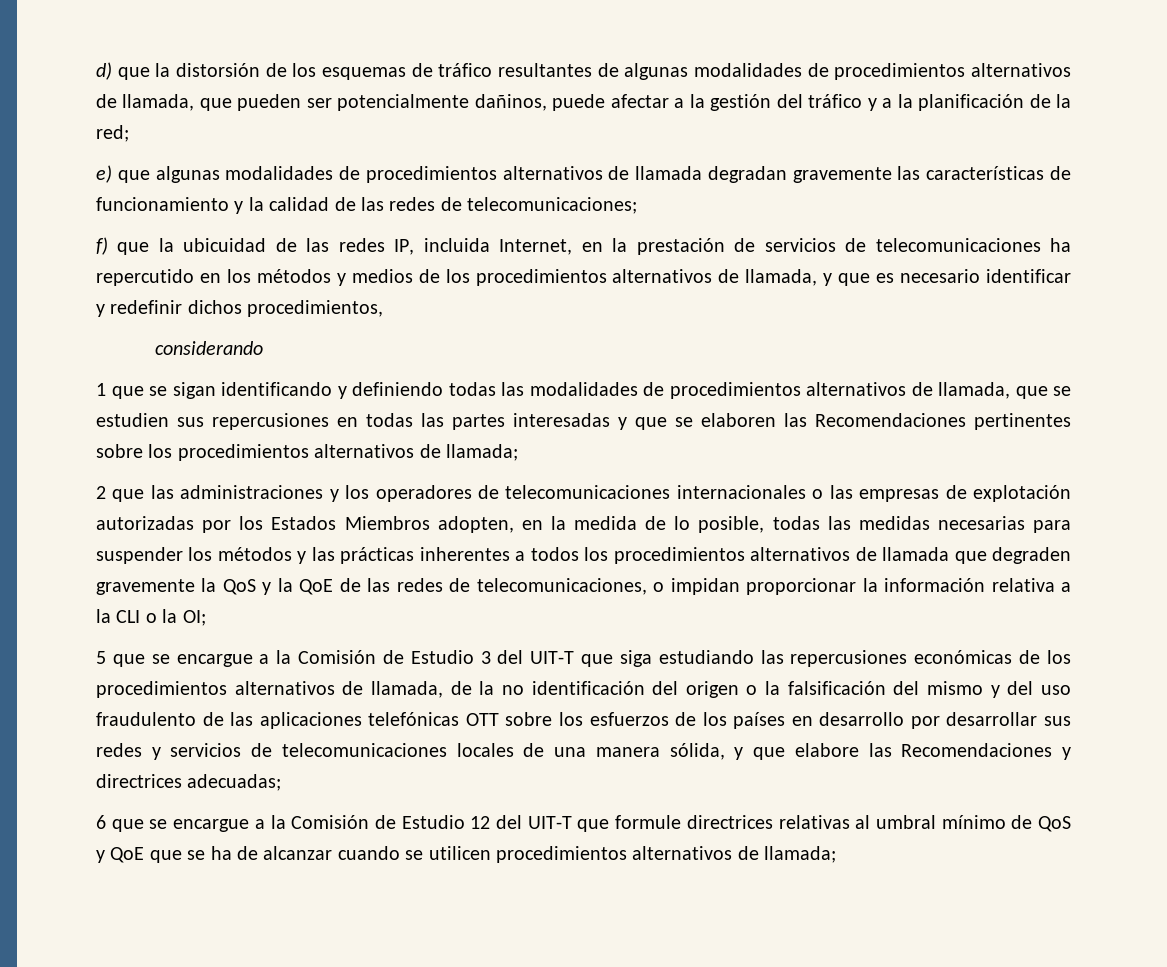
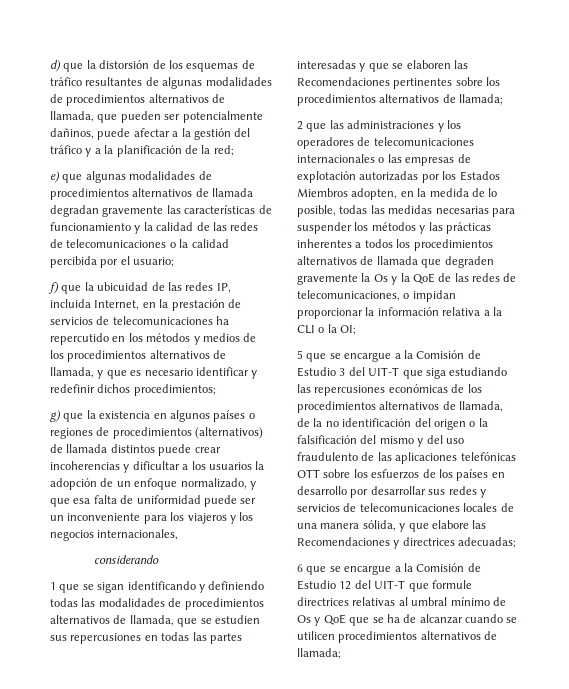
[467,197,638,214] telecomunicaciones; -> [66,239,229,248] [50,256,175,268] telecomunicaciones o la calidad percibida por el usuario;
[247,300,384,317] procedimientos, -> [133,384,216,396] [50,410,255,422] [50,427,264,439] [50,444,221,456] [50,461,265,473] [50,478,256,490] [50,495,257,507] [50,512,254,524] [50,529,179,541] procedimientos; // g) que la existencia en algunos países o regiones de procedimientos (alternativos) de llamada distintos puede crear incoherencias y dificultar a los usuarios la adopción de un enfoque normalizado, y que esa falta de uniformidad puede ser un inconveniente para los viajeros y los negocios internacionales,
[222,579,256,595] QoS -> [373,274,388,282] Os
[1038,816,1072,832] QoS -> [297,615,311,623] Os

